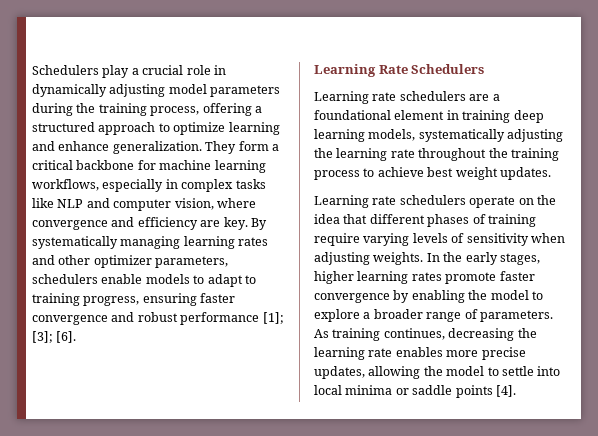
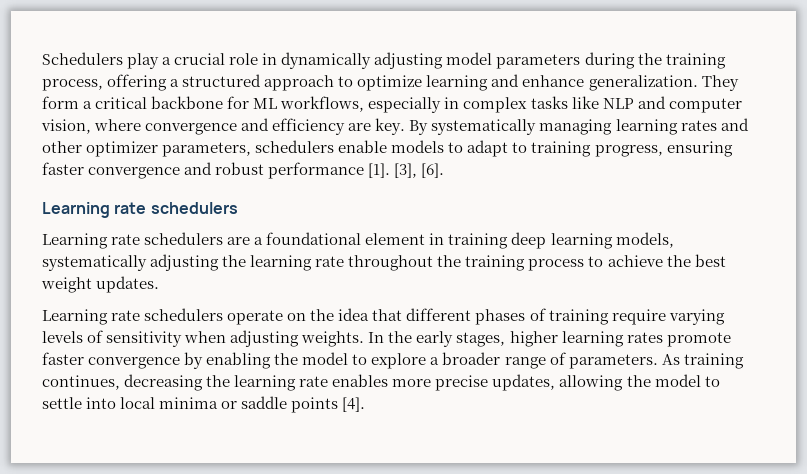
[159,160,266,173] machine learning -> [253,98,278,109] ML
[262,312,284,324] [32,331,53,343] [1]; [3]; -> [368,163,418,178] [1]. [3],
[378,64,485,74] Rate Schedulers -> [114,202,238,214] rate schedulers
(424, 172) none -> [666,255,691,267] the

